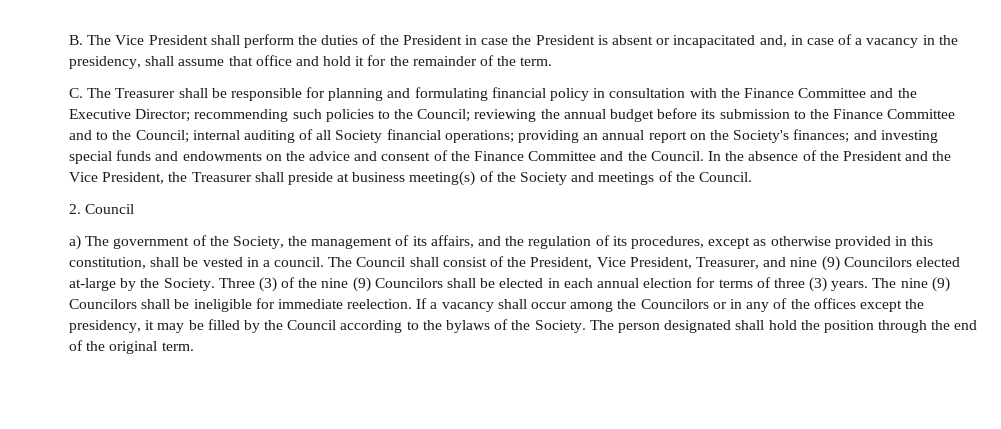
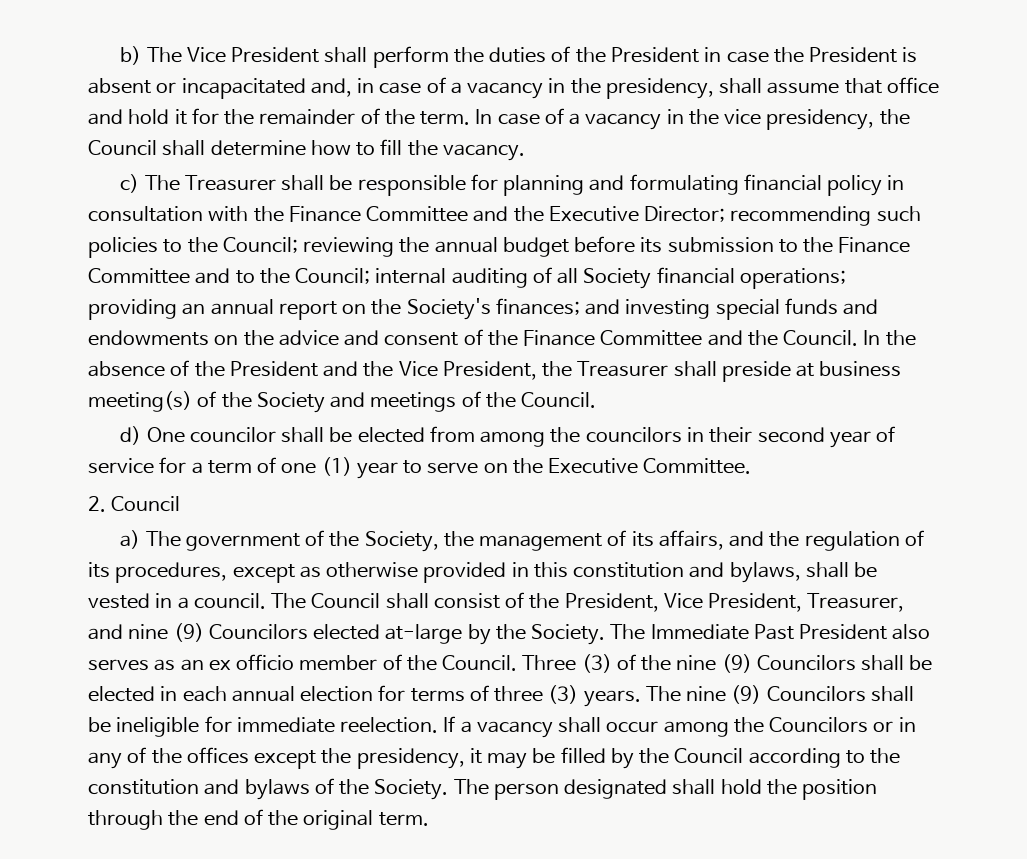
[69,35,83,45] B. -> [120,46,142,65] b)
[69,88,83,98] // C. -> [475,108,910,130] [88,139,525,161] [120,174,140,193] In case of a vacancy in the vice presidency, the Council shall determine how to fill the vacancy. // c)
(752, 177) none -> [120,426,896,448] [88,457,752,479] // d) One councilor shall be elected from among the councilors in their second year of service for a term of one (1) year to serve on the Executive Committee.
[69,257,146,269] constitution, -> [573,562,801,583] constitution and bylaws,
(215, 284) none -> [610,624,931,640] [88,654,518,671] The Immediate Past President also serves as an ex officio member of the Council.
(442, 325) none -> [88,779,240,795] constitution and

